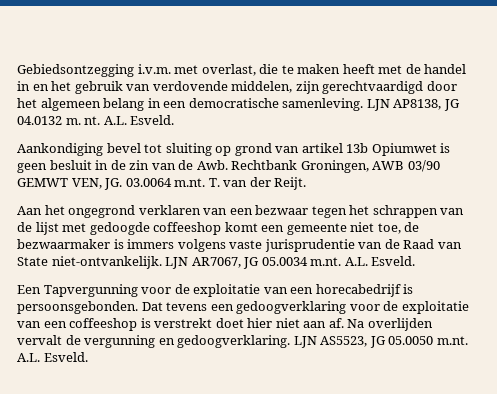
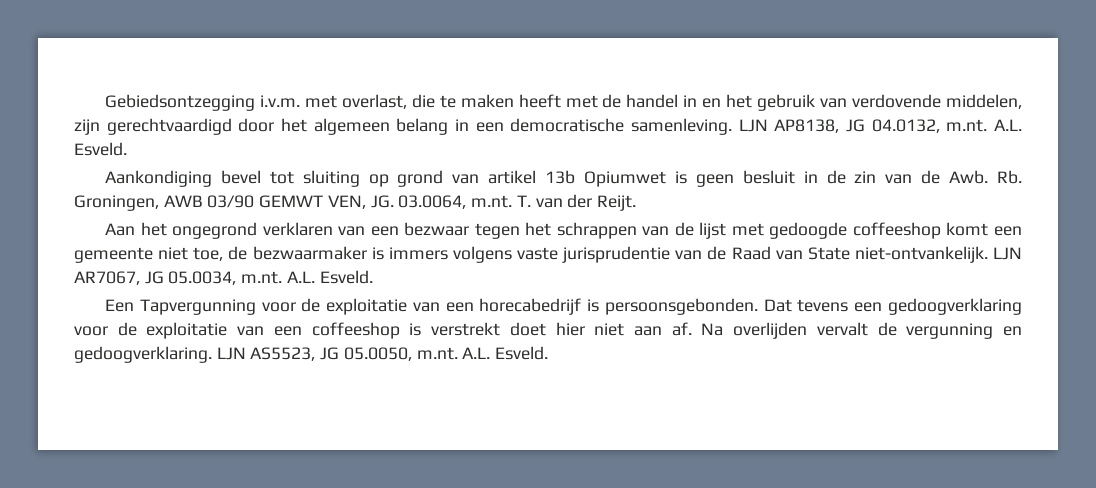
[17,116,101,125] 04.0132 m. nt. -> [871,119,988,133] 04.0132, m.nt.
[231,160,298,170] Rechtbank -> [997,170,1023,184] Rb.
[125,178,172,187] 03.0064 -> [398,195,467,209] 03.0064,
[261,257,308,266] 05.0034 -> [168,271,237,285] 05.0034,
[388,336,434,345] 05.0050 -> [343,347,412,361] 05.0050,

